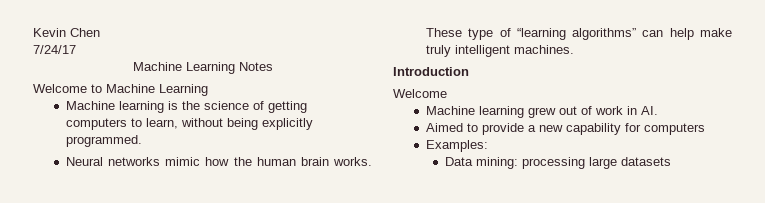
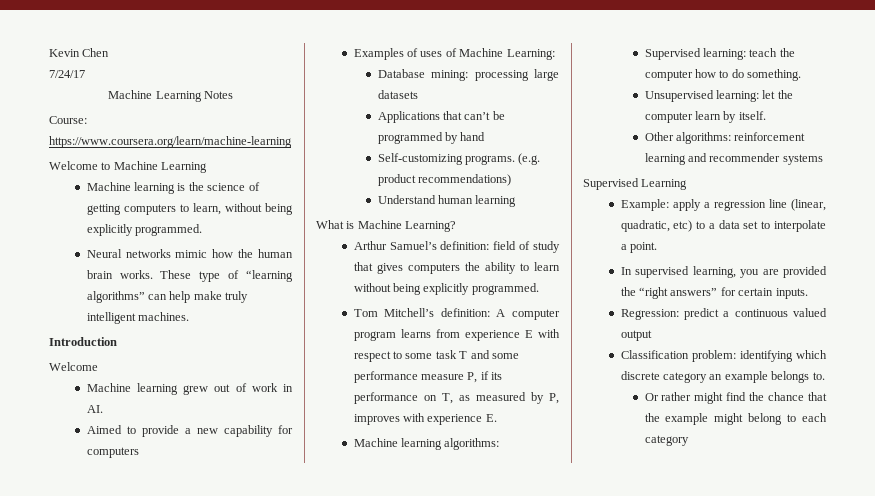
(273, 66) none -> [49,116,87,124] [49,136,292,148] // Course: https://www.coursera.org/learn/machine-learning
[426,140,489,152] [444,157,671,169] Examples: // Data mining: processing large datasets -> [353,48,555,60] [377,69,559,81] [377,90,418,99] [377,111,505,123] [377,132,486,144] [377,153,541,165] [377,174,511,186] [377,195,517,207] [316,220,457,232] [353,241,560,253] [353,262,560,274] [353,283,539,295] [353,308,560,320] [353,329,560,341] [353,350,519,362] [353,371,503,383] [353,392,559,404] [353,413,497,425] [353,438,500,450] [644,48,795,60] [644,69,802,81] [644,90,793,102] [644,111,766,123] [644,132,806,144] [644,153,823,165] [583,178,688,190] [620,199,826,211] [620,220,826,232] [620,242,658,253] [620,266,827,278] [620,287,808,299] [620,308,827,320] [620,330,652,341] [620,350,827,362] [620,371,825,383] [644,392,827,404] [644,413,827,425] [644,435,689,446] Examples of uses of Machine Learning: // Database mining: processing large datasets // Applications that can’t be programmed by hand // Self-customizing programs. (e.g. product recommendations) // Understand human learning // What is Machine Learning? // Arthur Samuel’s definition: field of study that gives computers the ability to learn without being explicitly programmed. // Tom Mitchell’s definition: A computer program learns from experience E with respect to some task T and some performance measure P, if its performance on T, as measured by P, improves with experience E. // Machine learning algorithms: // Supervised learning: teach the computer how to do something. // Unsupervised learning: let the computer learn by itself. // Other algorithms: reinforcement learning and recommender systems // Supervised Learning // Example: apply a regression line (linear, quadratic, etc) to a data set to interpolate a point. // In supervised learning, you are provided the “right answers” for certain inputs. // Regression: predict a continuous valued output // Classification problem: identifying which discrete category an example belongs to. // Or rather might find the chance that the example might belong to each category

